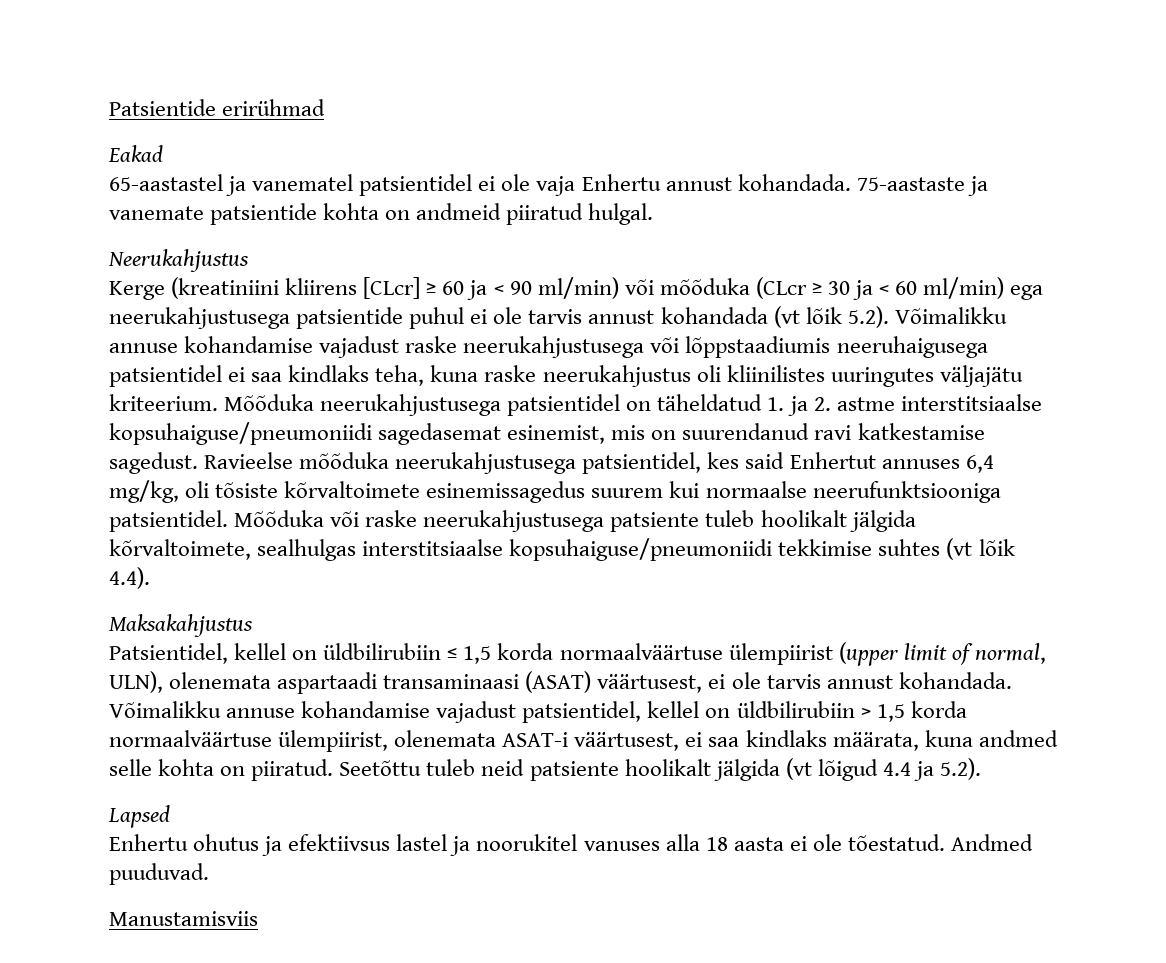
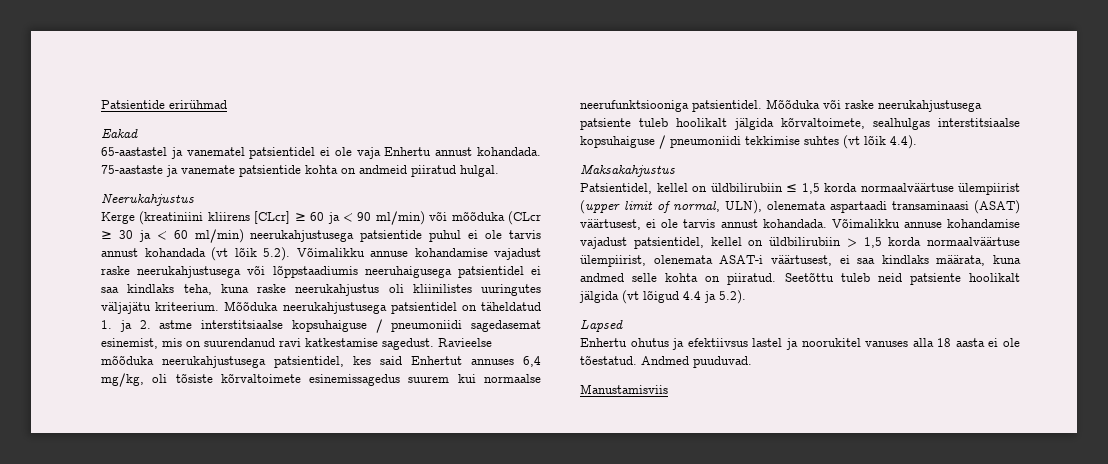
[1010,285,1044,300] ega -> (244, 236) none
[109,422,372,445] kopsuhaiguse/pneumoniidi -> [291,319,463,333] kopsuhaiguse / pneumoniidi
[509,538,773,561] kopsuhaiguse/pneumoniidi -> [580,135,741,149] kopsuhaiguse / pneumoniidi

